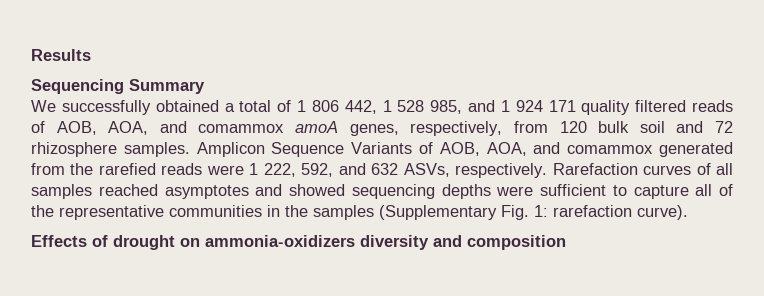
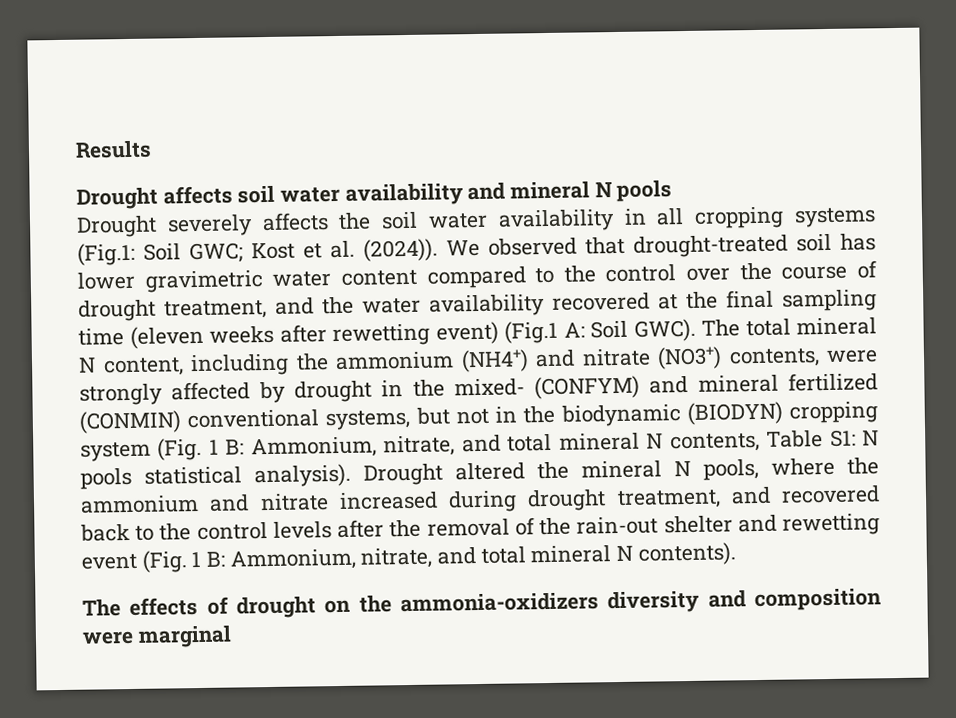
[31,79,205,94] [31,100,733,115] [31,121,734,136] [31,142,733,157] [31,163,733,178] [31,184,733,199] [31,205,688,220] [31,235,87,247] Sequencing Summary // We successfully obtained a total of 1 806 442, 1 528 985, and 1 924 171 quality filtered reads of AOB, AOA, and comammox amoA genes, respectively, from 120 bulk soil and 72 rhizosphere samples. Amplicon Sequence Variants of AOB, AOA, and comammox generated from the rarefied reads were 1 222, 592, and 632 ASVs, respectively. Rarefaction curves of all samples reached asymptotes and showed sequencing depths were sufficient to capture all of the representative communities in the samples (Supplementary Fig. 1: rarefaction curve). // Effects -> [76,180,673,210] [76,206,876,238] [77,233,876,266] [77,260,877,293] [78,289,877,322] [78,317,877,349] [78,346,878,377] [79,372,878,406] [79,401,878,434] [80,429,879,462] [80,457,879,490] [80,485,880,514] [80,513,881,542] [81,542,736,573] [82,597,199,617] Drought affects soil water availability and mineral N pools // Drought severely affects the soil water availability in all cropping systems (Fig.1: Soil GWC; Kost et al. (2024)). We observed that drought-treated soil has lower gravimetric water content compared to the control over the course of drought treatment, and the water availability recovered at the final sampling time (eleven weeks after rewetting event) (Fig.1 A: Soil GWC). The total mineral N content, including the ammonium (NH4+) and nitrate (NO3+) contents, were strongly affected by drought in the mixed- (CONFYM) and mineral fertilized (CONMIN) conventional systems, but not in the biodynamic (BIODYN) cropping system (Fig. 1 B: Ammonium, nitrate, and total mineral N contents, Table S1: N pools statistical analysis). Drought altered the mineral N pools, where the ammonium and nitrate increased during drought treatment, and recovered back to the control levels after the removal of the rain-out shelter and rewetting event (Fig. 1 B: Ammonium, nitrate, and total mineral N contents). // The effects
(200, 242) none -> [358,595,392,613] the
(566, 242) none -> [82,625,232,648] were marginal

